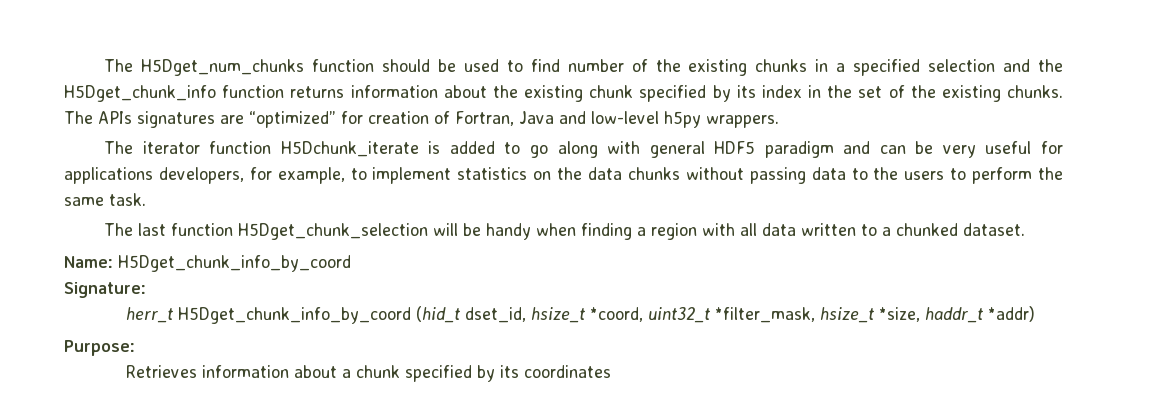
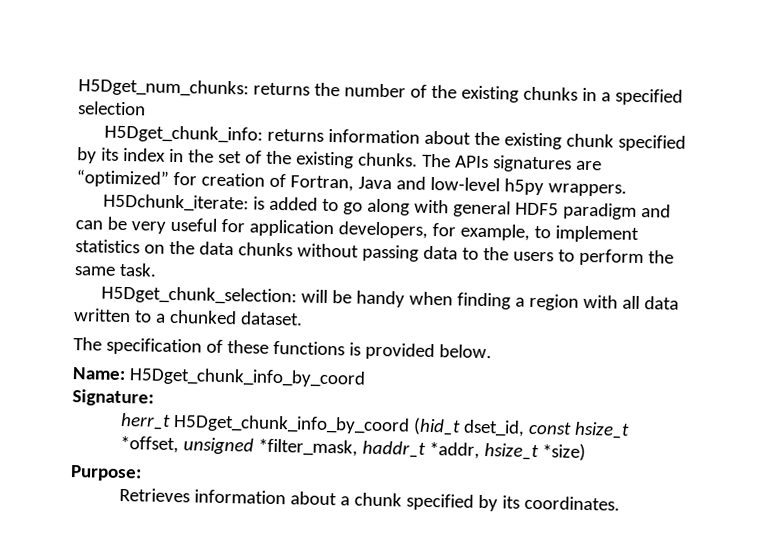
[104,59,560,76] The H5Dget_num_chunks function should be used to find -> [78,78,340,98] H5Dget_num_chunks: returns the
[1003,59,1064,72] [64,85,285,102] and the H5Dget_chunk_info function -> [103,124,263,144] // H5Dget_chunk_info:
[104,141,419,157] The iterator function H5Dchunk_iterate -> [102,193,249,213] H5Dchunk_iterate:
[64,167,153,184] applications -> [248,219,334,238] application
[104,223,429,240] The last function H5Dget_chunk_selection -> [100,285,297,306] H5Dget_chunk_selection:
(1026, 229) none -> [73,337,492,361] // The specification of these functions is provided below.
[530,306,1035,323] hsize_t *coord, uint32_t *filter_mask, hsize_t *size, haddr_t *addr) -> [528,421,631,439] [120,435,587,462] const hsize_t *offset, unsigned *filter_mask, haddr_t *addr, hsize_t *size)
[523,365,611,378] coordinates -> [524,495,621,511] coordinates.

